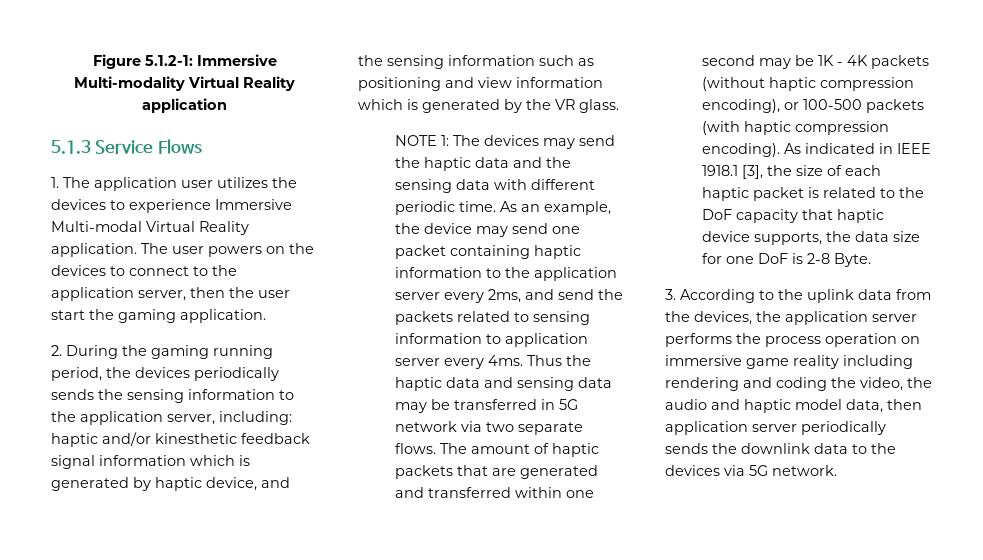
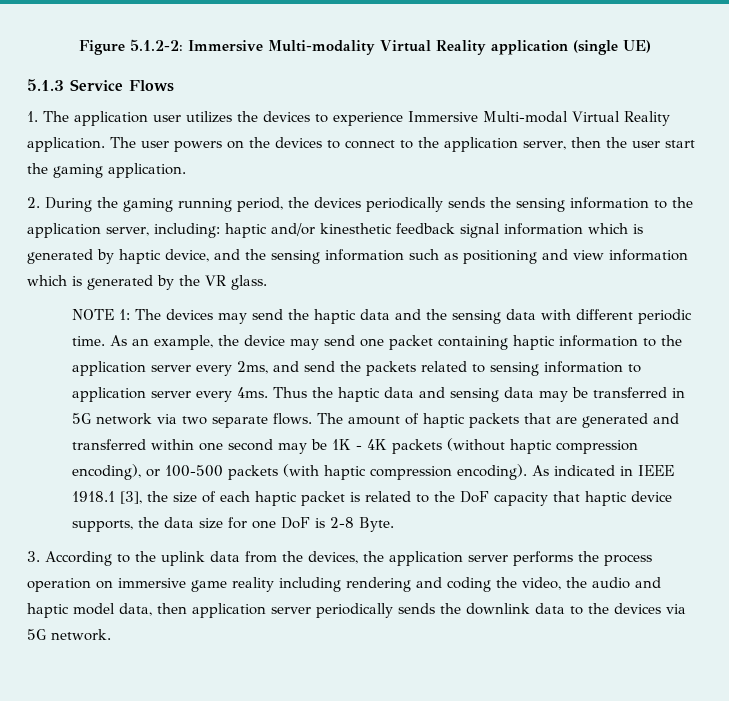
[144,55,193,66] 5.1.2-1: -> [129,39,183,51] 5.1.2-2:
(227, 105) none -> [572,40,651,55] (single UE)

